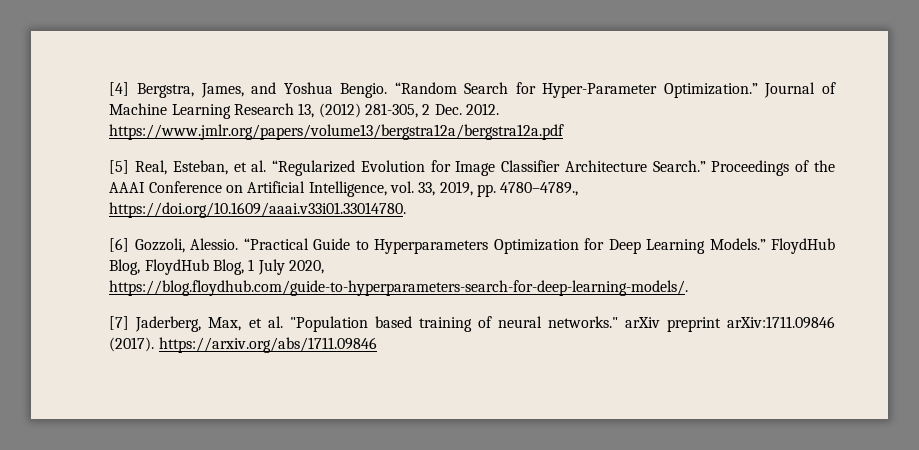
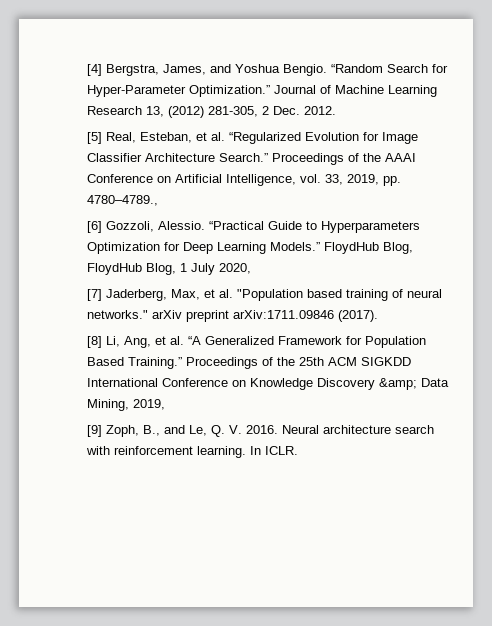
[109,124,565,140] https://www.jmlr.org/papers/volume13/bergstra12a/bergstra12a.pdf -> (337, 110) none
[109,202,407,218] https://doi.org/10.1609/aaai.v33i01.33014780. -> (159, 200) none
[109,280,689,296] https://blog.floydhub.com/guide-to-hyperparameters-search-for-deep-learning-models/. -> (252, 268) none
[158,337,377,353] https://arxiv.org/abs/1711.09846 -> [87,336,427,348] [87,357,412,369] [87,378,450,390] [87,399,166,411] [87,425,435,437] [86,446,299,458] // [8] Li, Ang, et al. “A Generalized Framework for Population Based Training.” Proceedings of the 25th ACM SIGKDD International Conference on Knowledge Discovery &amp; Data Mining, 2019, // [9] Zoph, B., and Le, Q. V. 2016. Neural architecture search with reinforcement learning. In ICLR.

